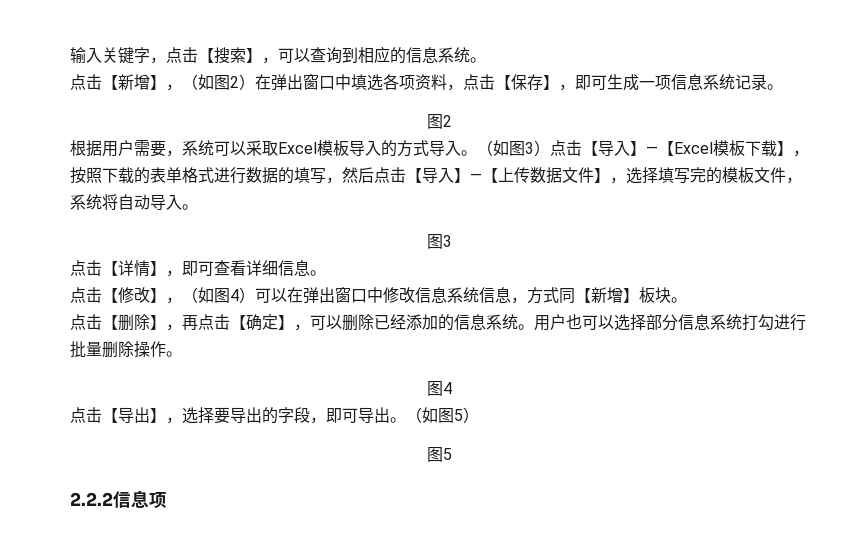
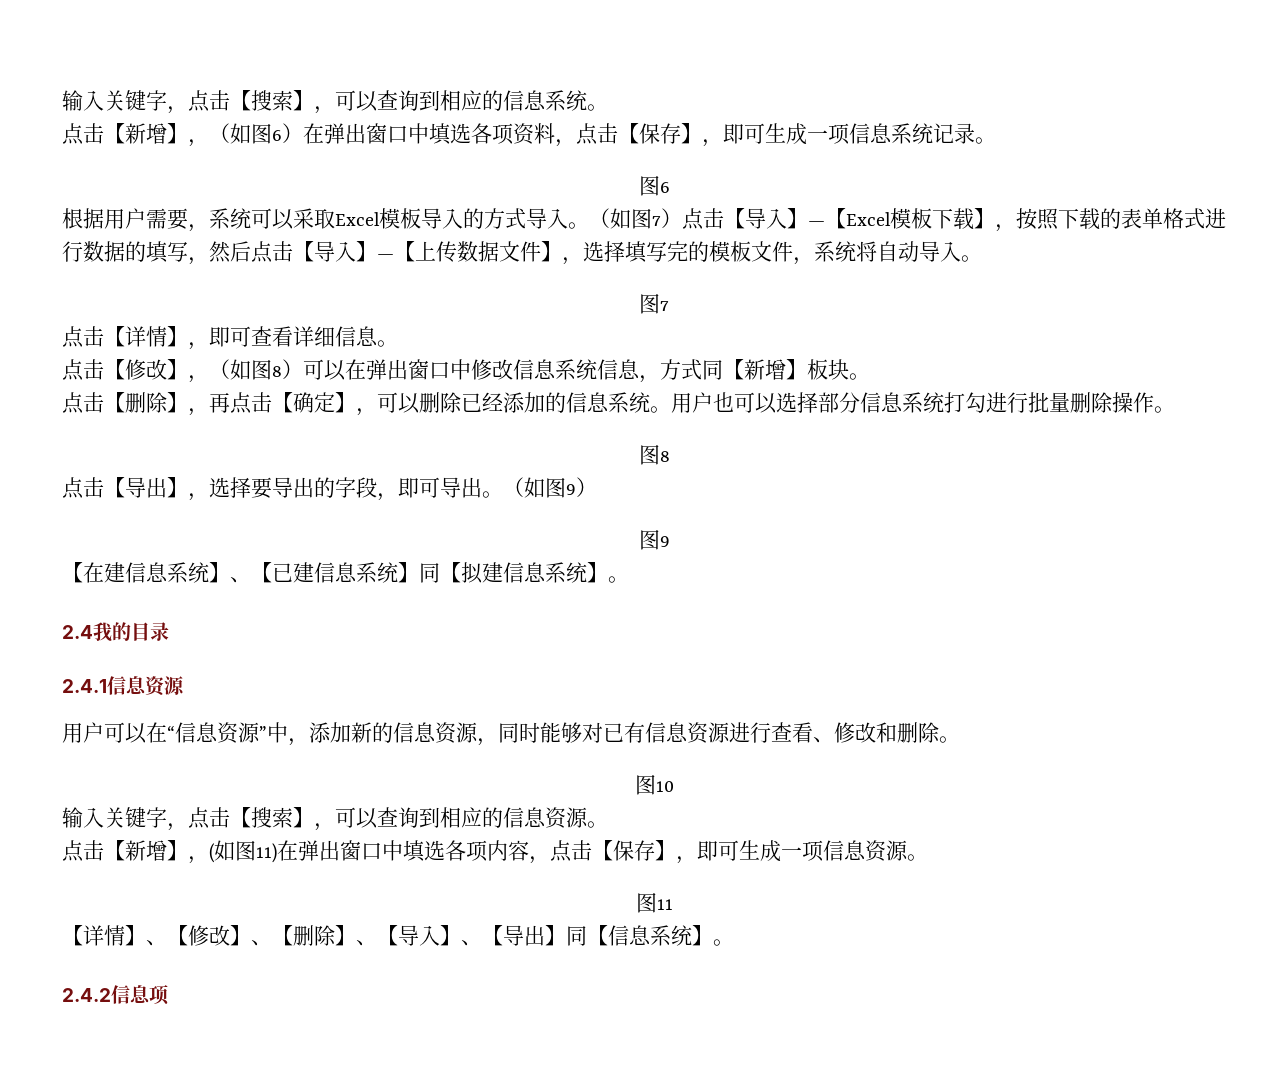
[230,76,239,88] 2 -> [272,130,282,141] 6
[443,115,452,127] 2 -> [659,182,670,193] 6
[525,142,534,154] 3 -> [652,216,661,226] 7
[443,235,452,247] 3 -> [660,301,669,311] 7
[230,289,239,301] 4 -> [272,366,282,377] 8
[443,382,452,394] 4 -> [659,451,670,462] 8
[454,409,463,421] 5 -> [566,484,576,495] 9
[443,448,452,460] [70,492,113,506] 5 // 2.2.2 -> [659,536,670,547] [62,562,629,584] [62,622,169,642] [62,676,185,696] [62,722,960,746] [634,774,674,795] [62,807,608,831] [62,840,928,864] [635,892,673,913] [62,925,734,946] [62,988,111,1002] 9 // 【在建信息系统】、【已建信息系统】同【拟建信息系统】。 // 2.4我的目录 // 2.4.1信息资源 // 用户可以在“信息资源”中，添加新的信息资源，同时能够对已有信息资源进行查看、修改和删除。 // 图10 // 输入关键字，点击【搜索】，可以查询到相应的信息资源。 // 点击【新增】，(如图11)在弹出窗口中填选各项内容，点击【保存】，即可生成一项信息资源。 // 图11 // 【详情】、【修改】、【删除】、【导入】、【导出】同【信息系统】。 // 2.4.2

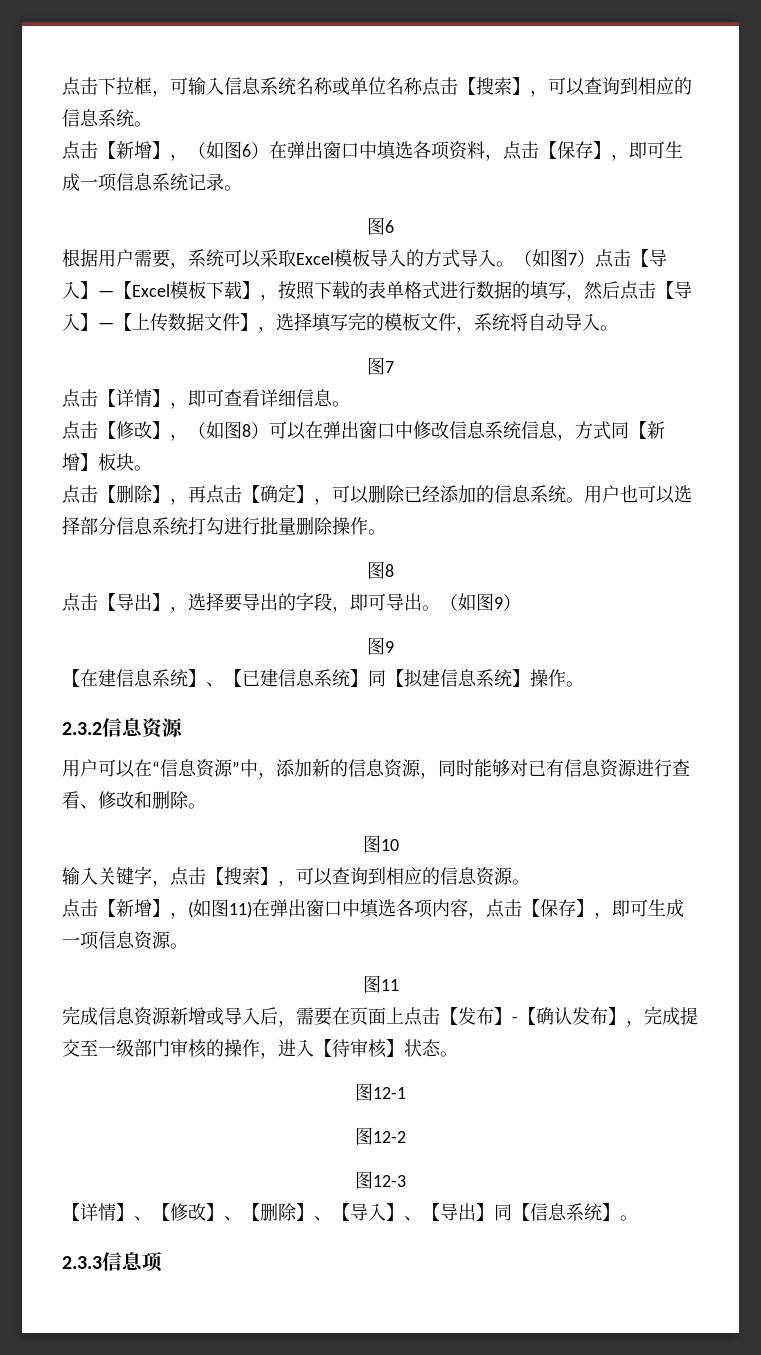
[62,90,188,114] 输入关键字， -> [62,77,423,97] 点击下拉框，可输入信息系统名称或单位名称
[608,576,629,583] [62,622,169,642] [62,679,107,693] 。 // 2.4我的目录 // 2.4.1 -> [530,669,584,687] [62,722,102,735] 操作。 // 2.3.2
(673, 904) none -> [62,1006,698,1027] [62,1039,458,1059] [355,1083,406,1101] [355,1127,406,1145] [355,1171,406,1189] // 完成信息资源新增或导入后，需要在页面上点击【发布】-【确认发布】，完成提交至一级部门审核的操作，进入【待审核】状态。 // 图12-1 // 图12-2 // 图12-3
[62,988,111,1002] 2.4.2 -> [62,1256,102,1269] 2.3.3

